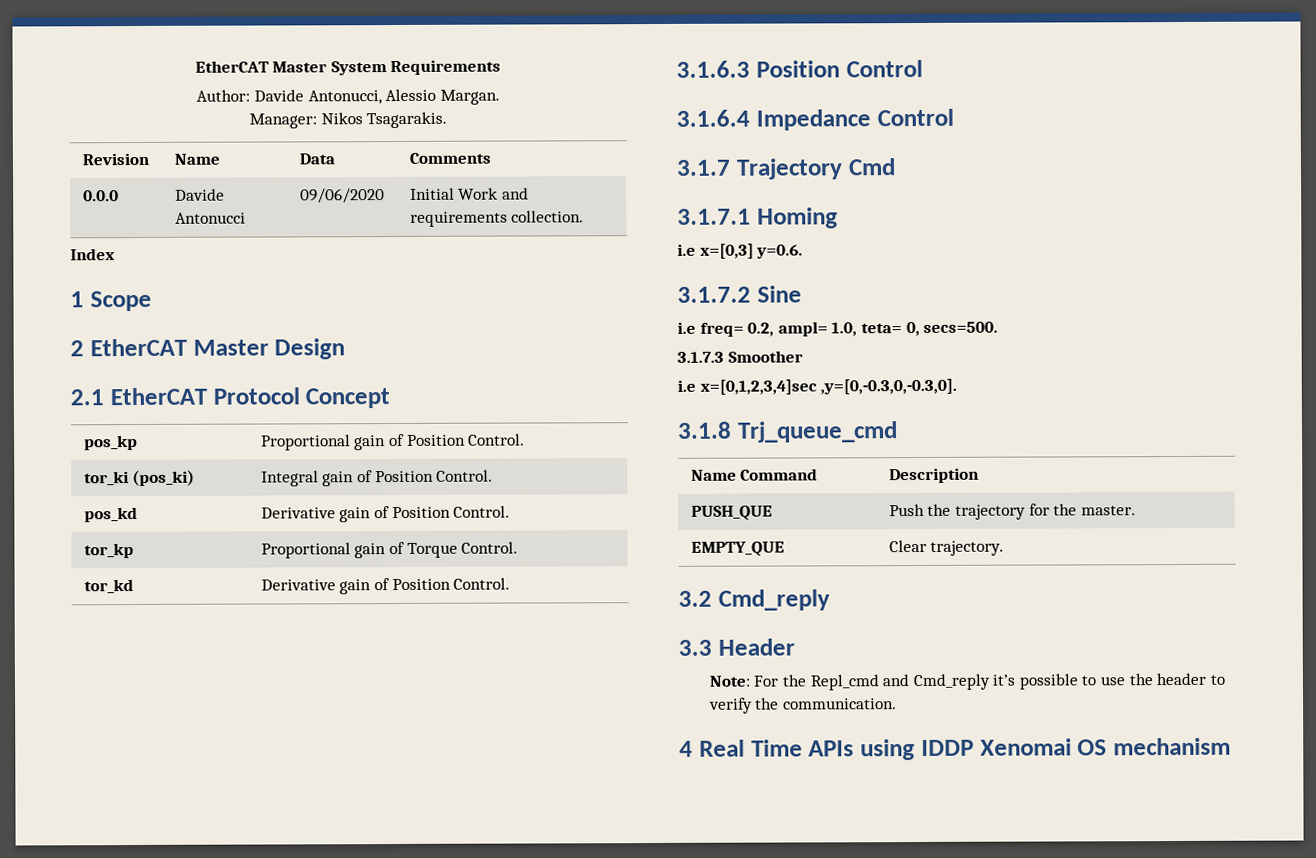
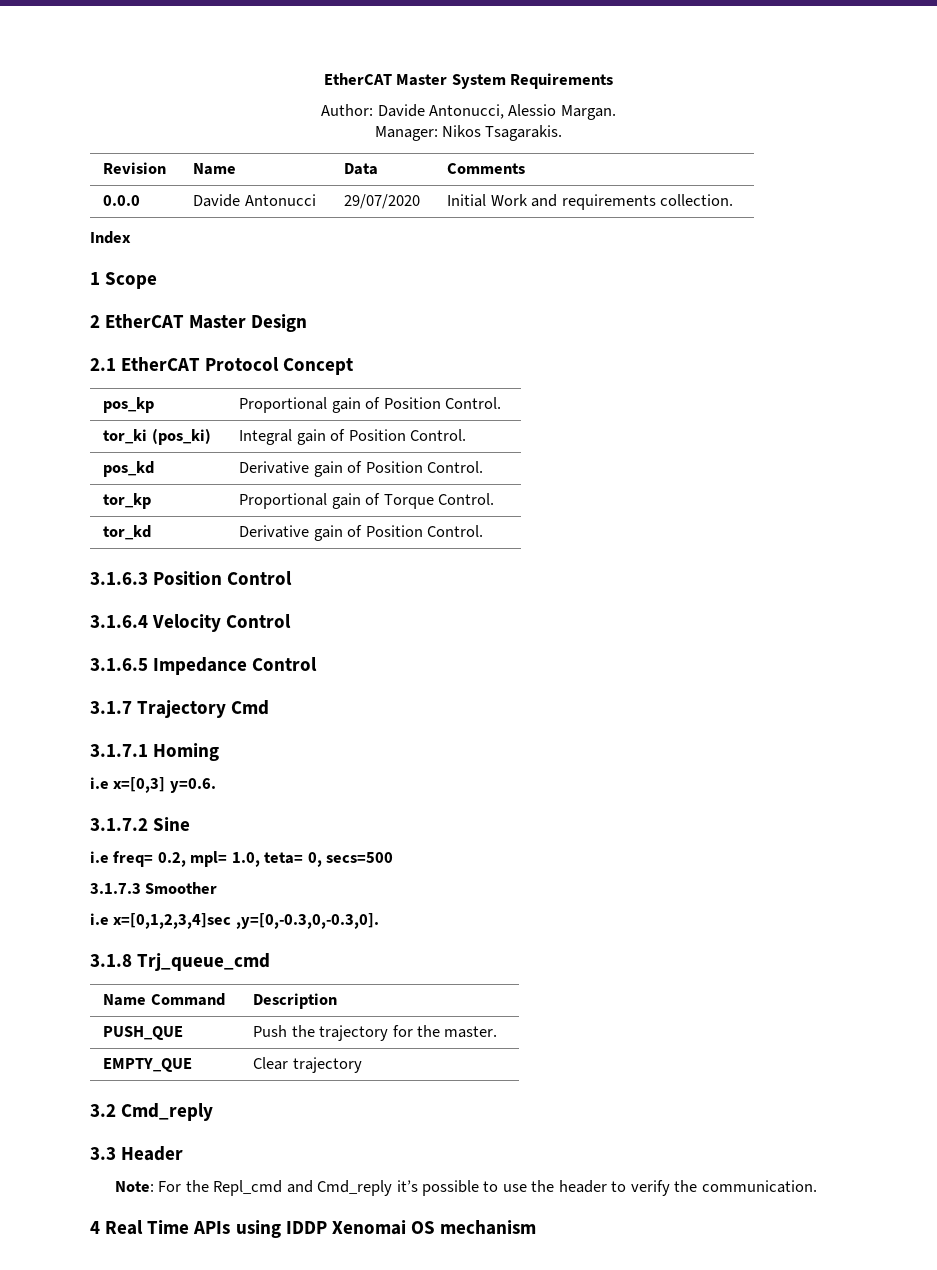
[299,188,385,204] 09/06/2020 -> [344,194,421,209] 29/07/2020
(750, 118) none -> [152,614,292,632] [90,658,148,671] Velocity Control // 3.1.6.5
[777,321,828,337] ampl= -> [190,851,228,867] mpl=
[923,321,999,333] secs=500. -> [326,852,394,863] secs=500
[930,540,1005,556] trajectory. -> [292,1057,362,1073] trajectory

